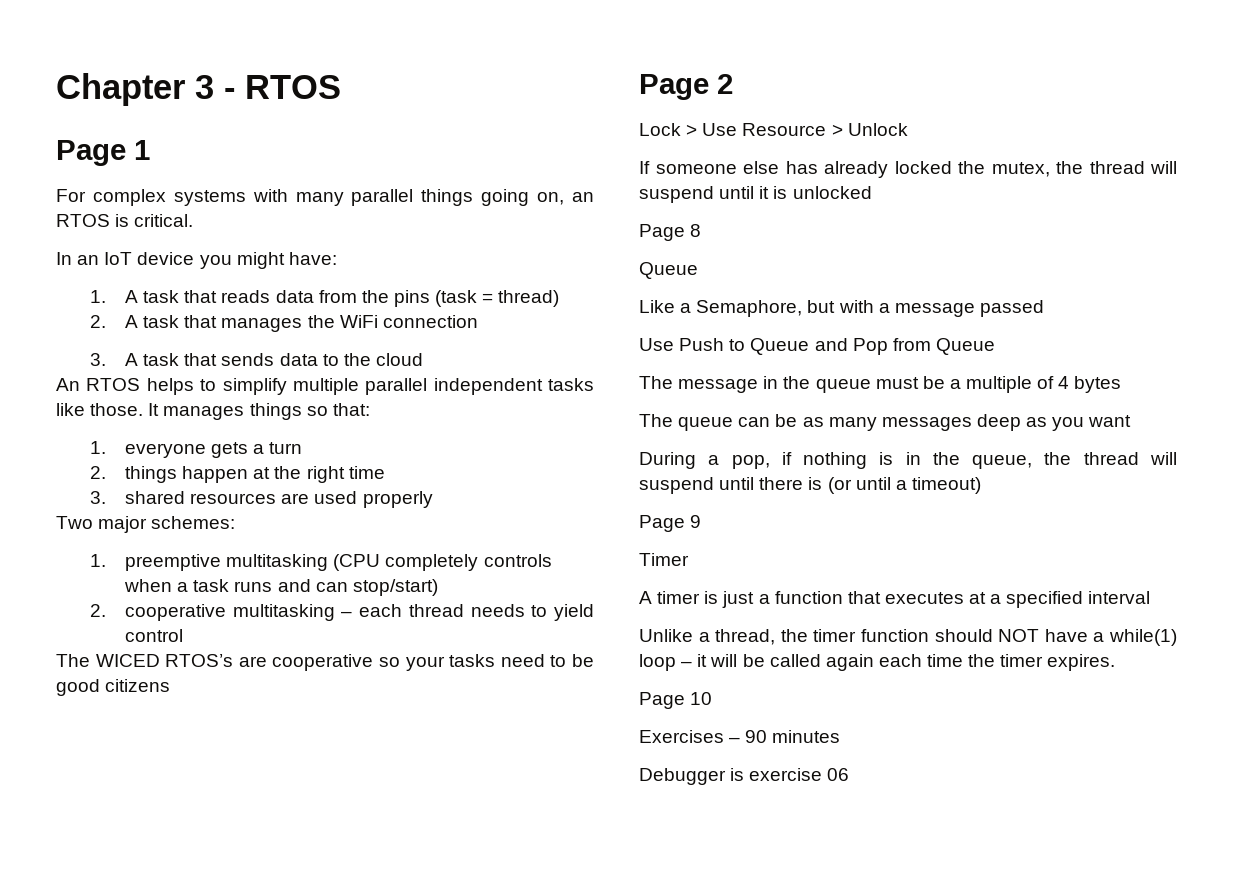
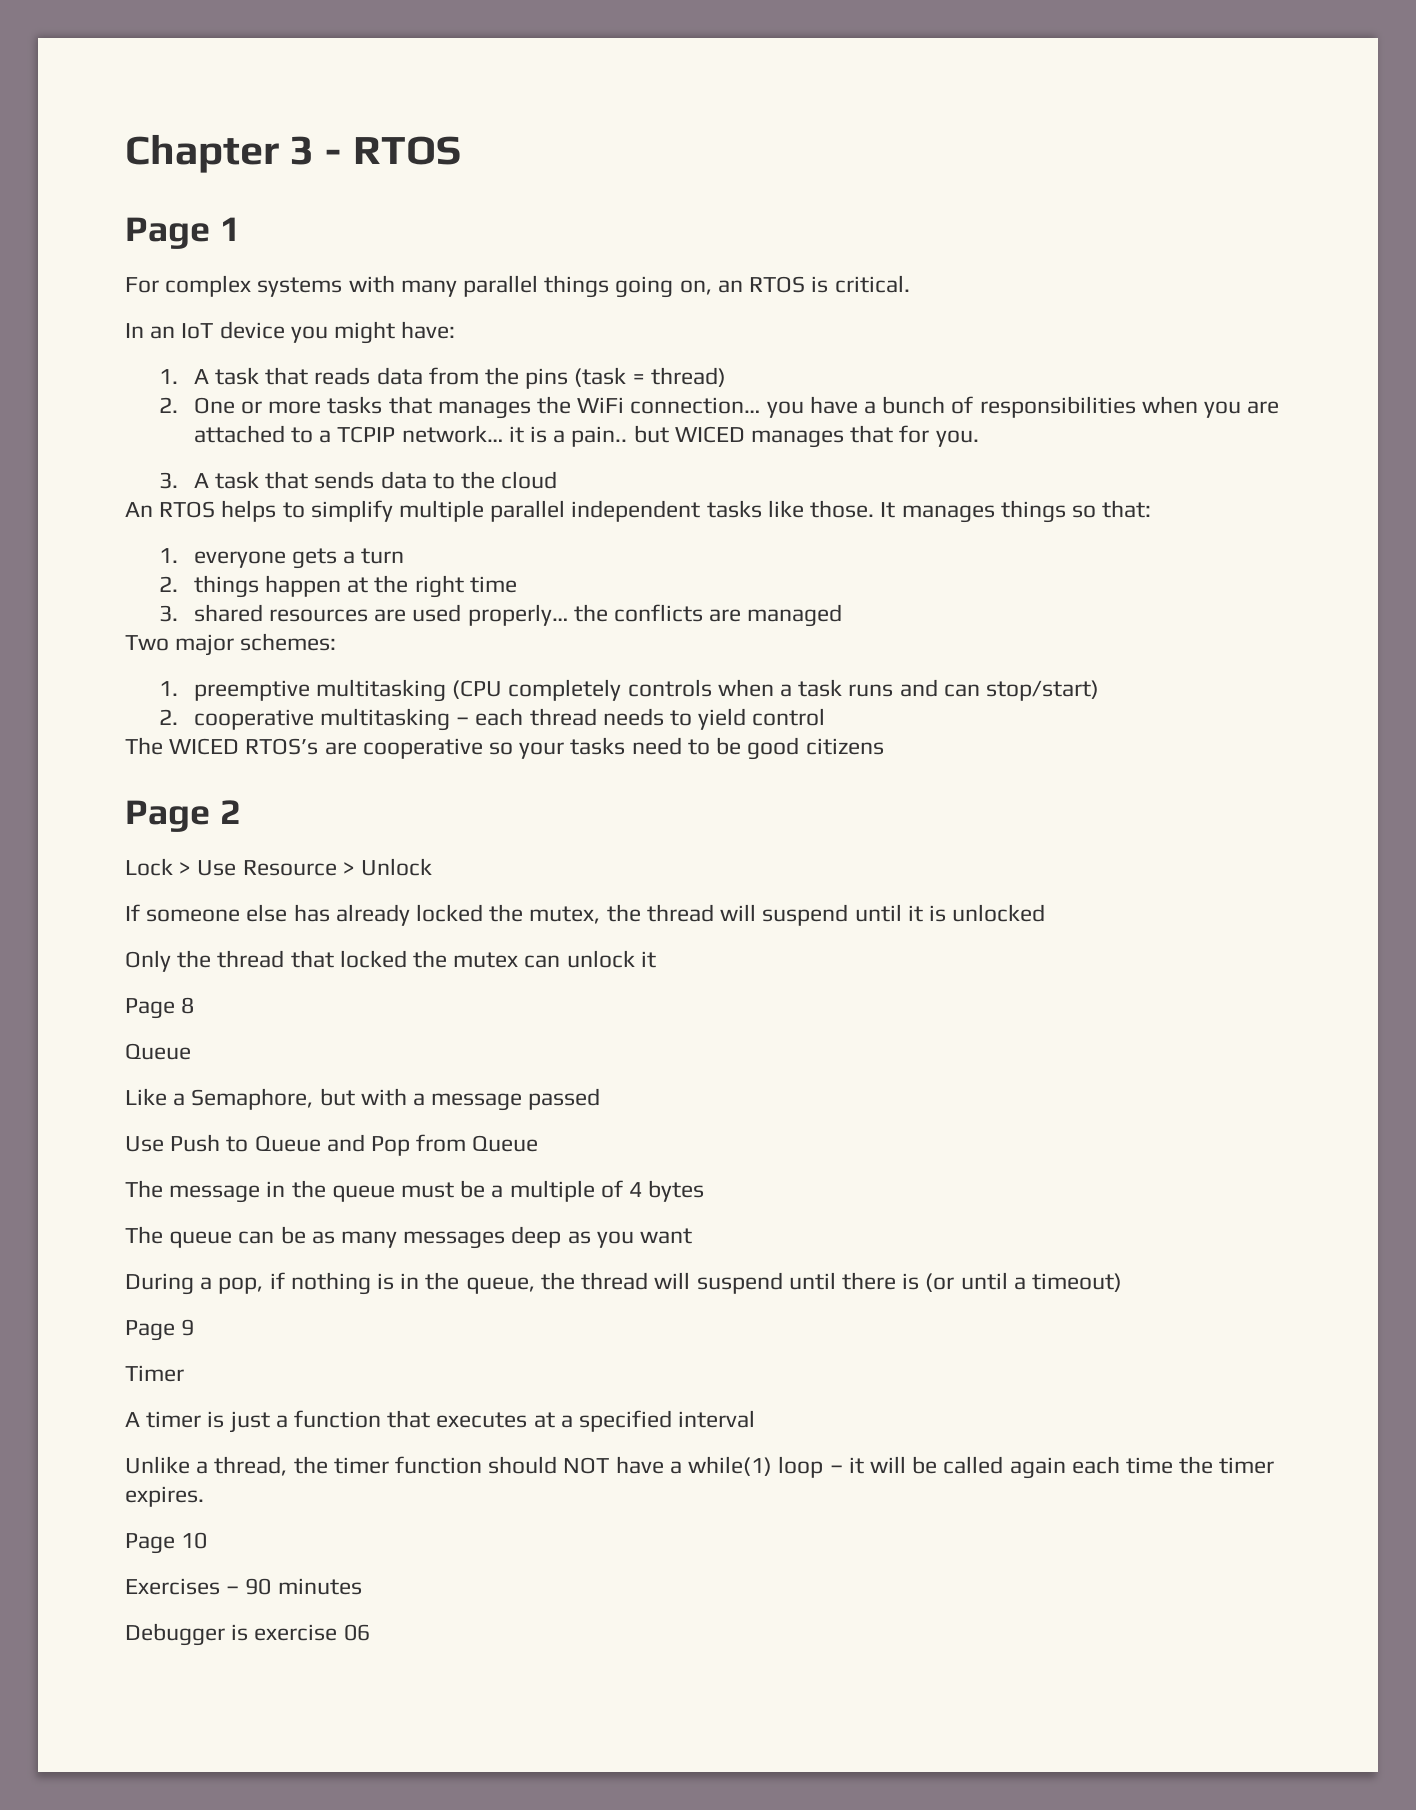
[124,315,478,332] A task that manages the WiFi connection -> [193,396,1280,419] [193,425,979,448] One or more tasks that manages the WiFi connection… you have a bunch of responsibilities when you are attached to a TCPIP network… it is a pain.. but WICED manages that for you.
[362,491,433,508] properly -> [467,604,843,627] properly… the conflicts are managed
(872, 192) none -> [125,950,656,972] // Only the thread that locked the mutex can unlock it

